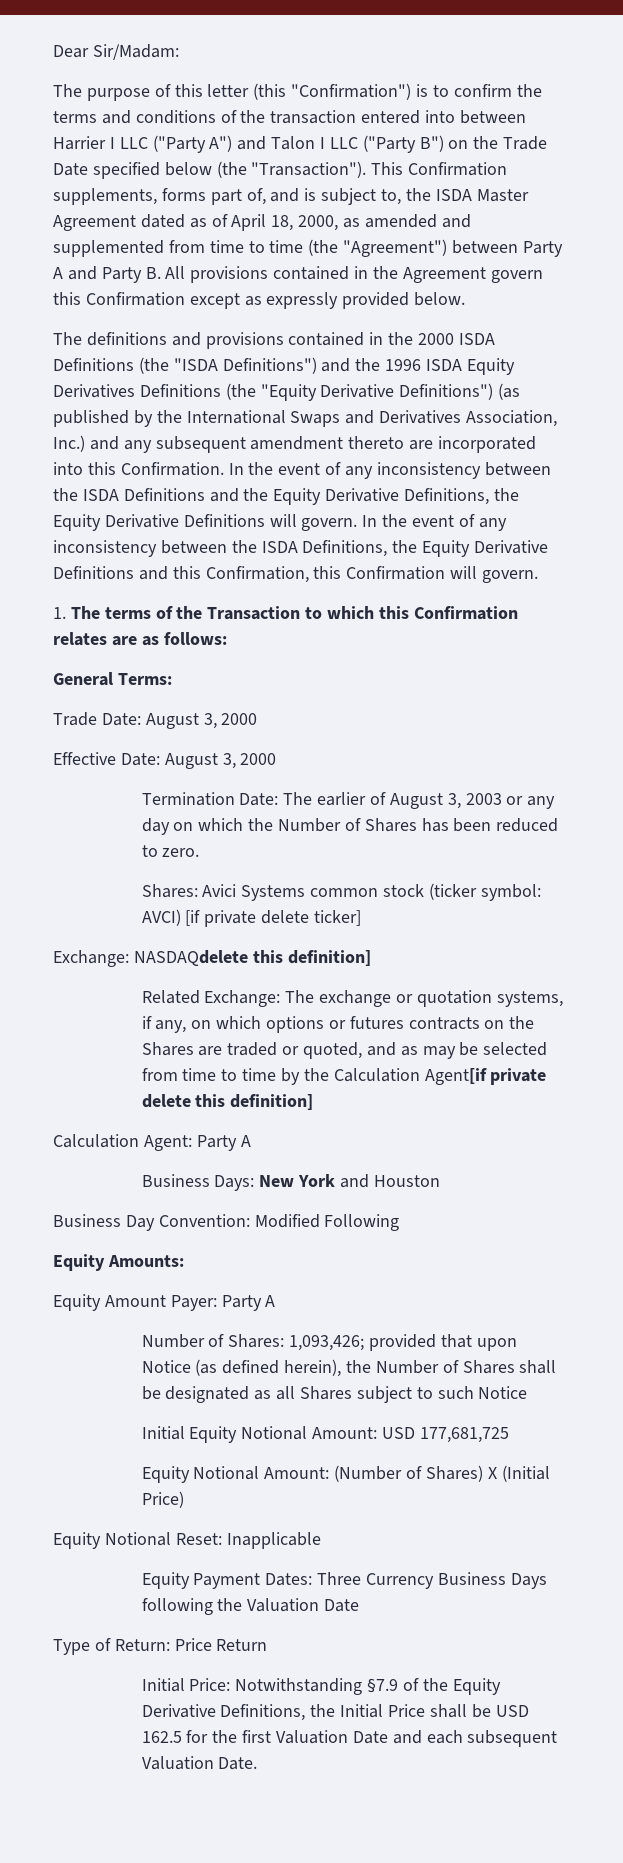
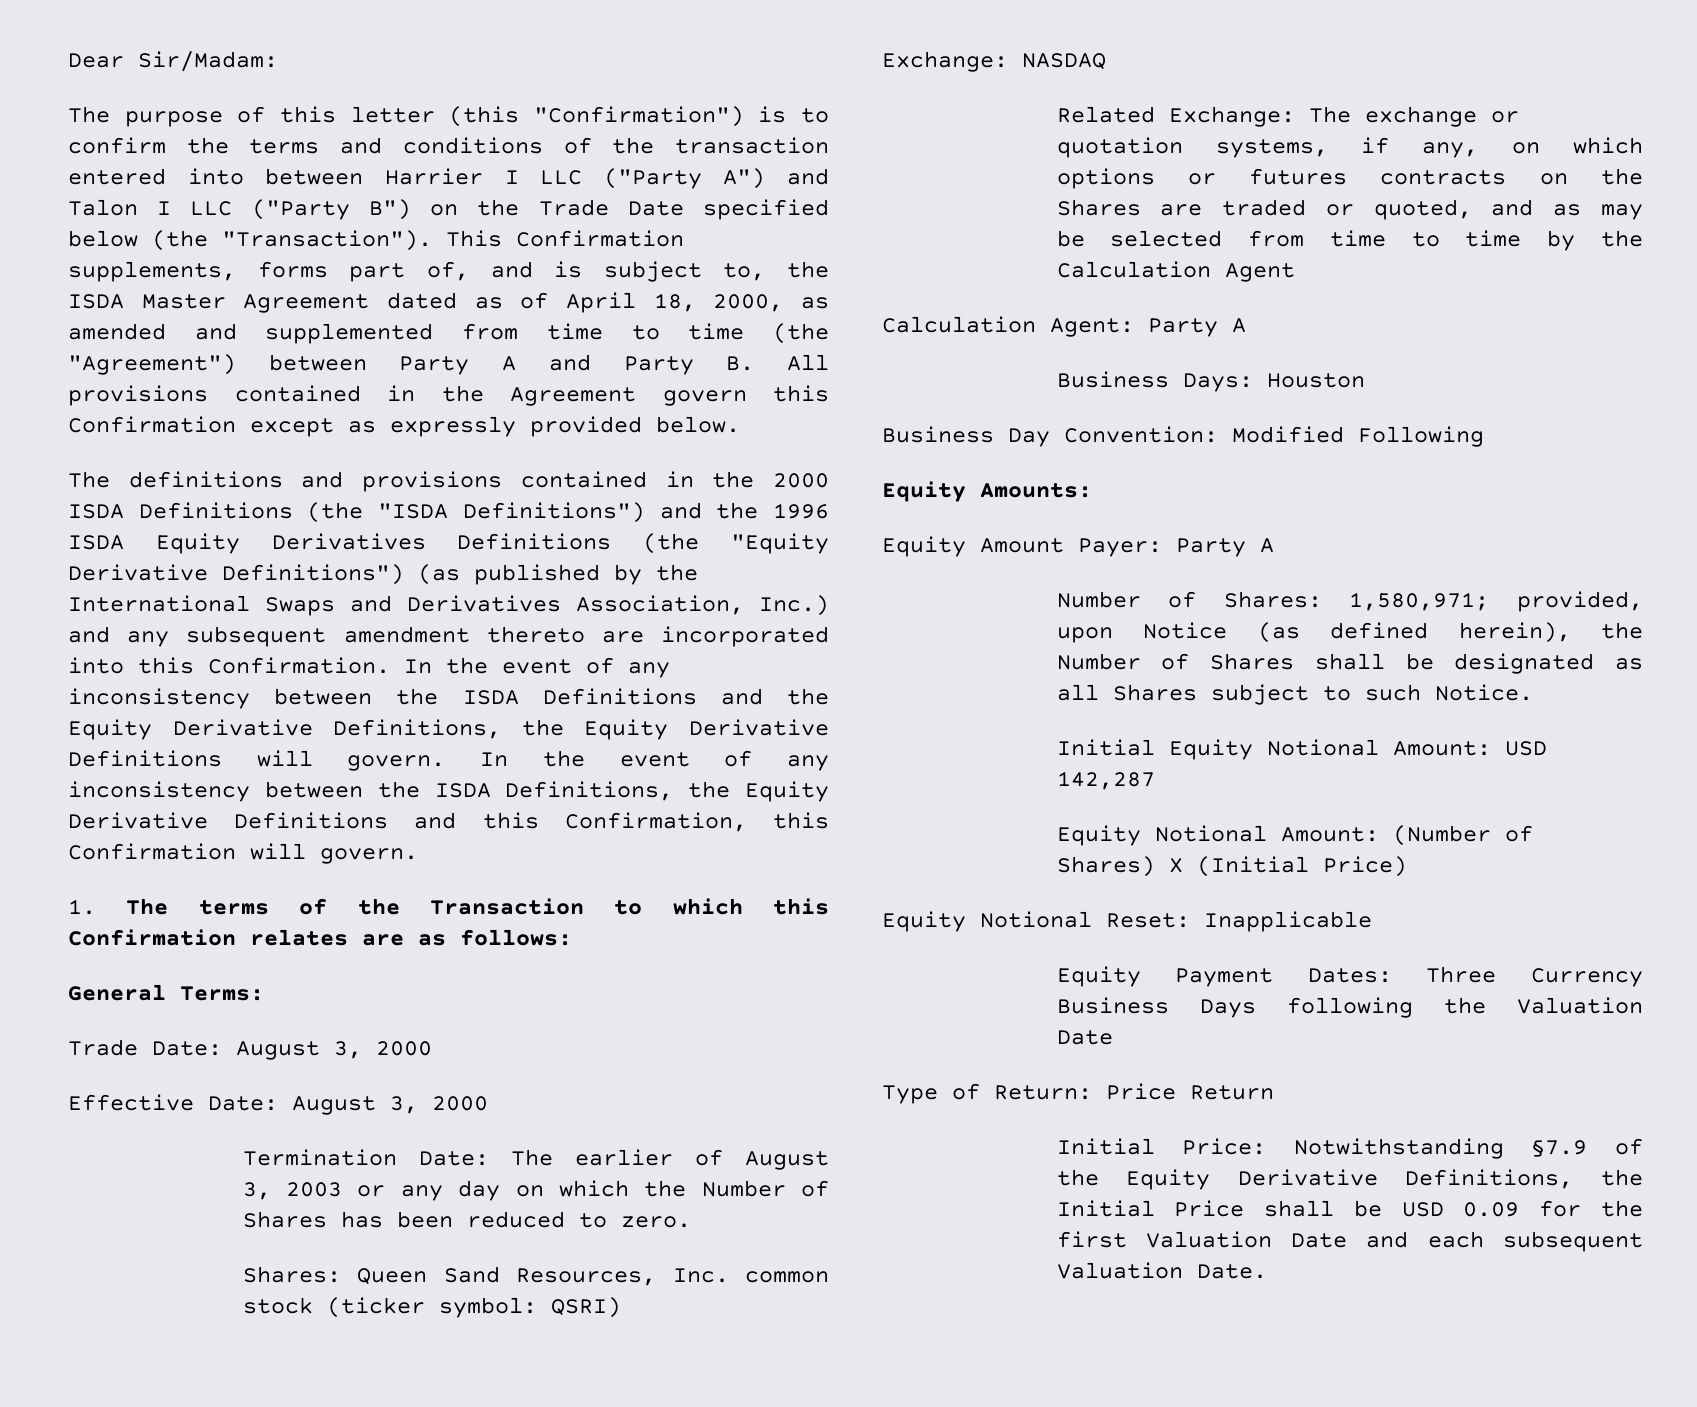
[202,883,541,901] [141,909,361,927] [53,950,371,967] Avici Systems common stock (ticker symbol: AVCI) [if private delete ticker] // Exchange: NASDAQdelete this definition] -> [357,1266,829,1286] [242,1297,621,1318] [882,51,1106,72] Queen Sand Resources, Inc. common stock (ticker symbol: QSRI) // Exchange: NASDAQ
[424,1068,547,1085] [141,1094,314,1110] Agent[if private delete this definition] -> [1224,263,1295,282] Agent
[259,1174,369,1188] New York and -> (1253, 382) none
[289,1334,472,1351] 1,093,426; provided that -> [1349,591,1643,612] 1,580,971; provided,
[478,1386,528,1399] Notice -> [1434,684,1533,701] Notice.
[419,1427,509,1443] 177,681,725 -> [1056,771,1155,790] 142,287
[141,1731,182,1743] 162.5 -> [1463,1202,1520,1217] 0.09

